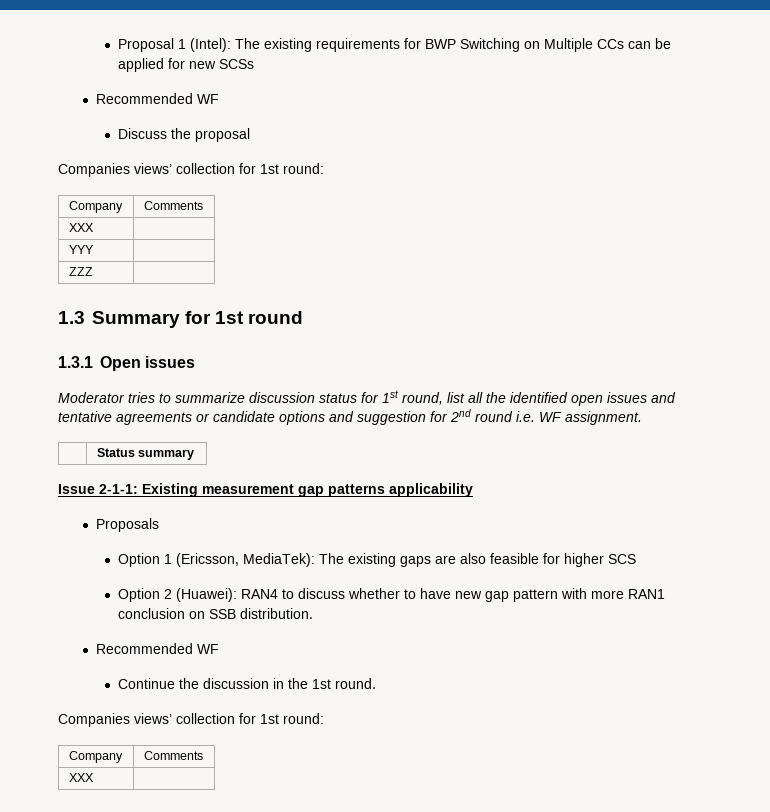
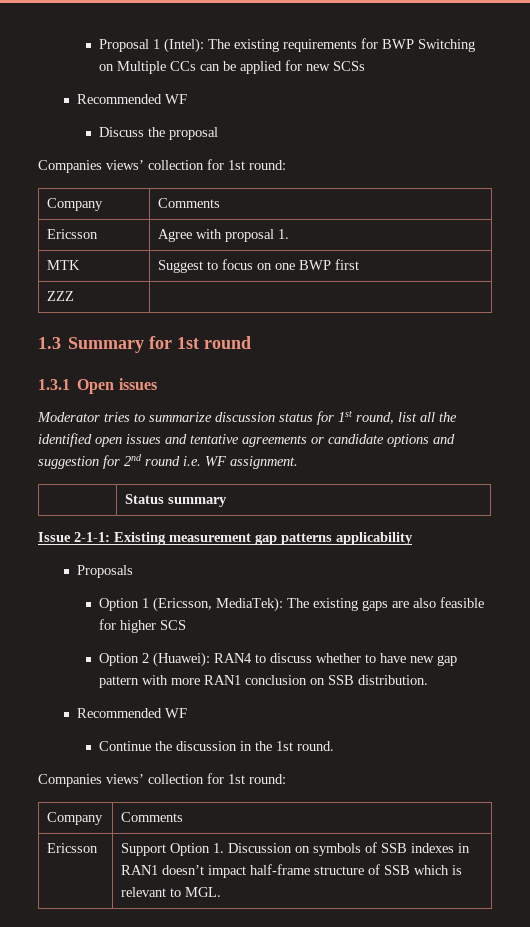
[68,223,94,232] [68,245,94,254] XXX | // YYY | -> [47,229,99,239] [158,229,290,242] [47,260,81,270] [158,259,360,273] Ericsson | Agree with proposal 1. // MTK | Suggest to focus on one BWP first
[68,773,94,782] XXX | -> [47,843,99,853] [121,842,471,856] [121,864,463,878] [121,887,222,897] Ericsson | Support Option 1. Discussion on symbols of SSB indexes in RAN1 doesn’t impact half-frame structure of SSB which is relevant to MGL.

